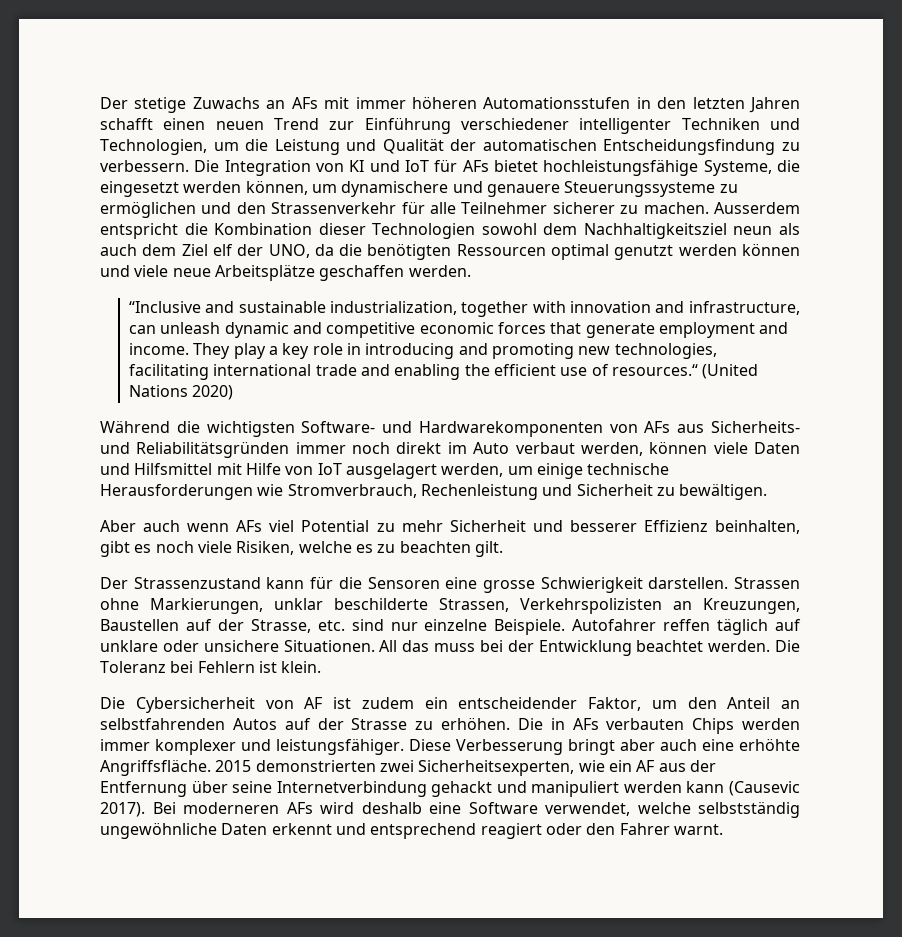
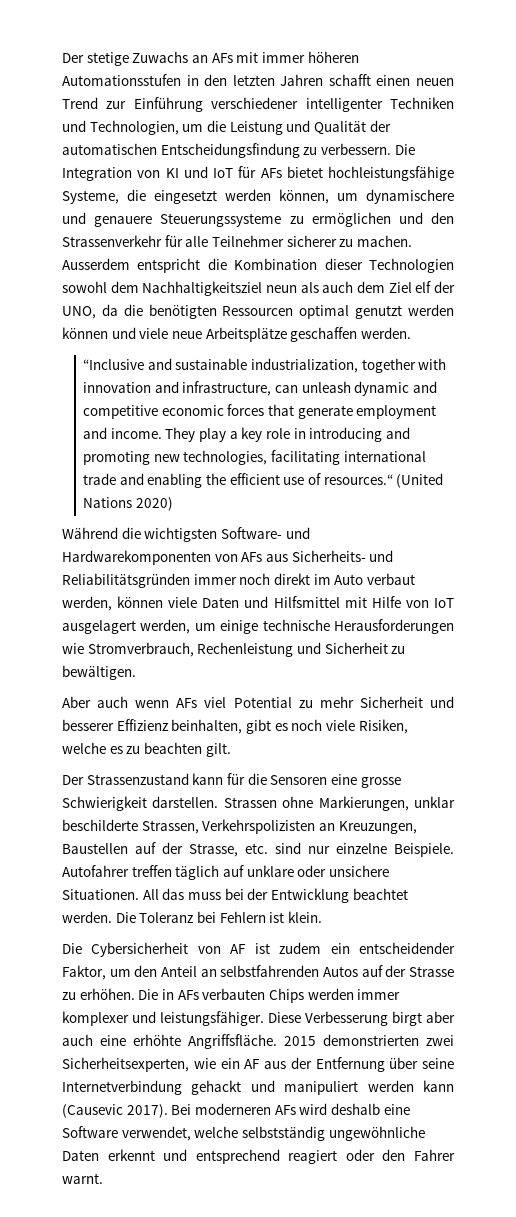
[663,619,711,631] reffen -> [131,865,172,877] treffen
[568,739,615,755] bringt -> [392,1011,422,1026] birgt

